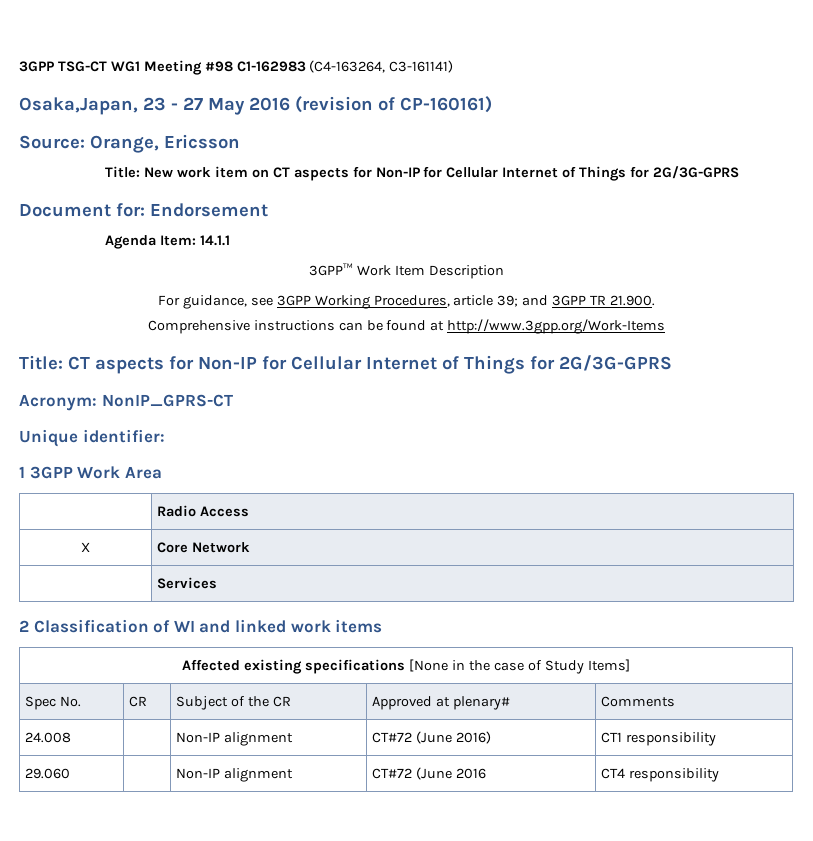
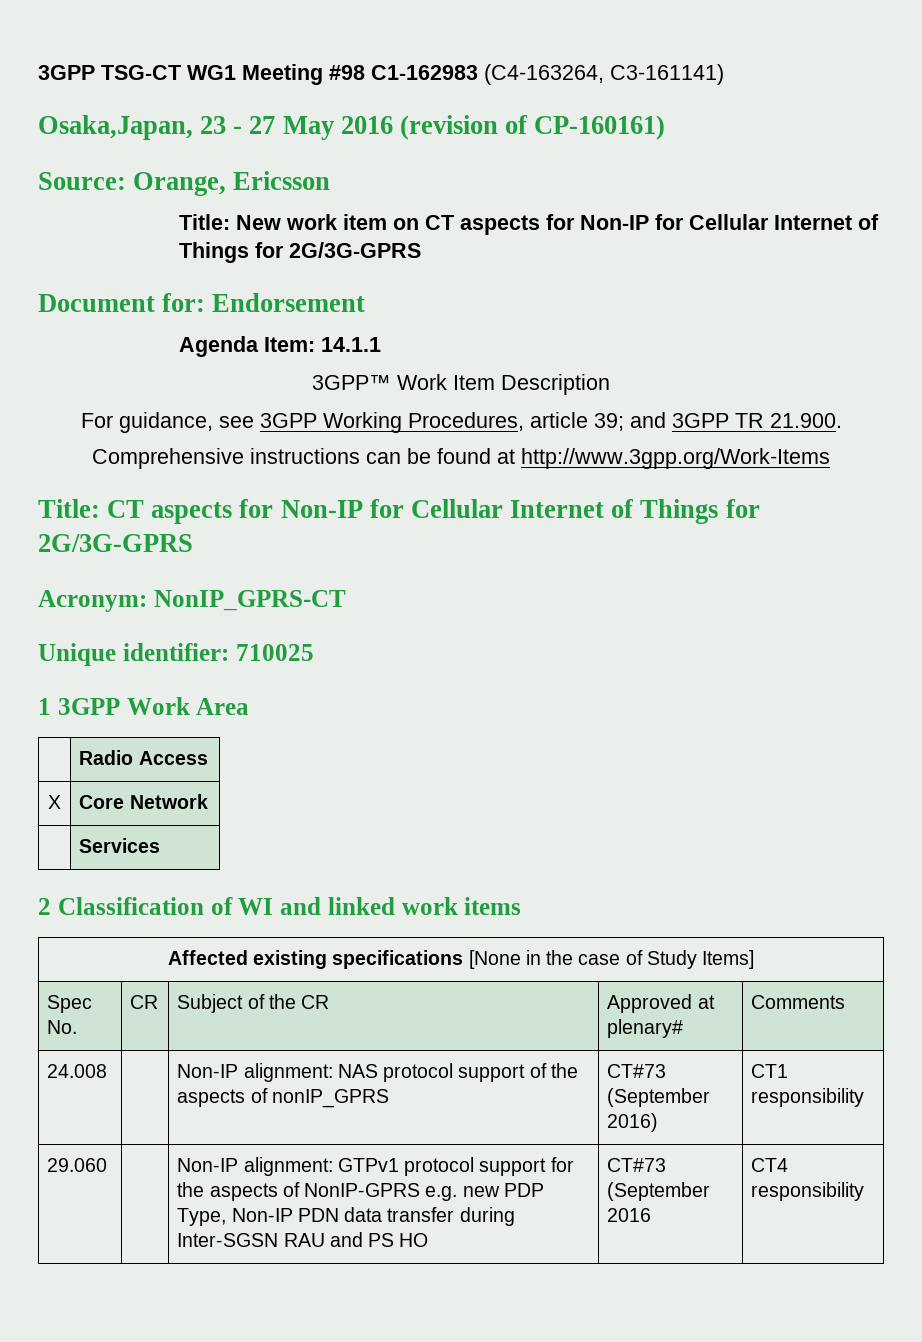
(165, 436) none -> [235,644,314,661] 710025
[223,732,293,746] [372,731,452,744] alignment | CT#72 (June -> [243,1063,578,1082] [177,1088,389,1108] [607,1064,667,1078] [607,1088,711,1107] alignment: NAS protocol support of the aspects of nonIP_GPRS | CT#73 (September
[223,768,293,782] [372,767,452,780] alignment | CT#72 (June -> [243,1157,574,1176] [177,1182,544,1201] [177,1207,515,1226] [177,1232,429,1247] [607,1158,667,1172] [607,1182,711,1201] alignment: GTPv1 protocol support for the aspects of NonIP-GPRS e.g. new PDP Type, Non-IP PDN data transfer during Inter-SGSN RAU and PS HO | CT#73 (September

